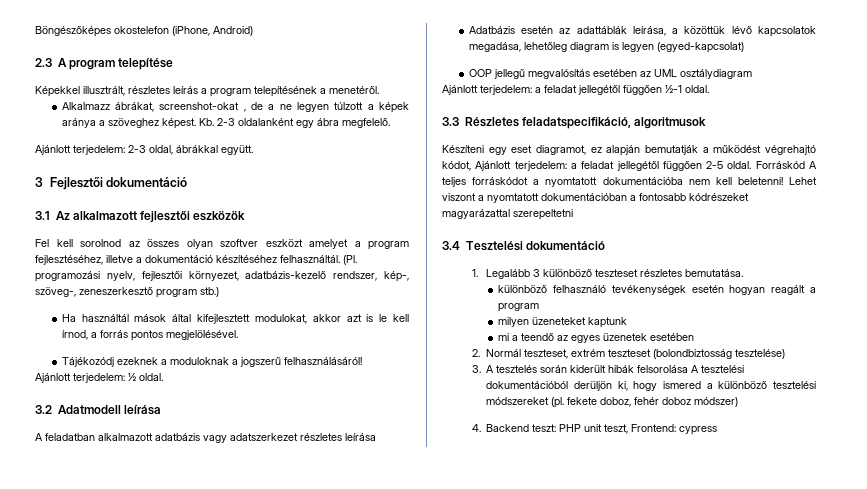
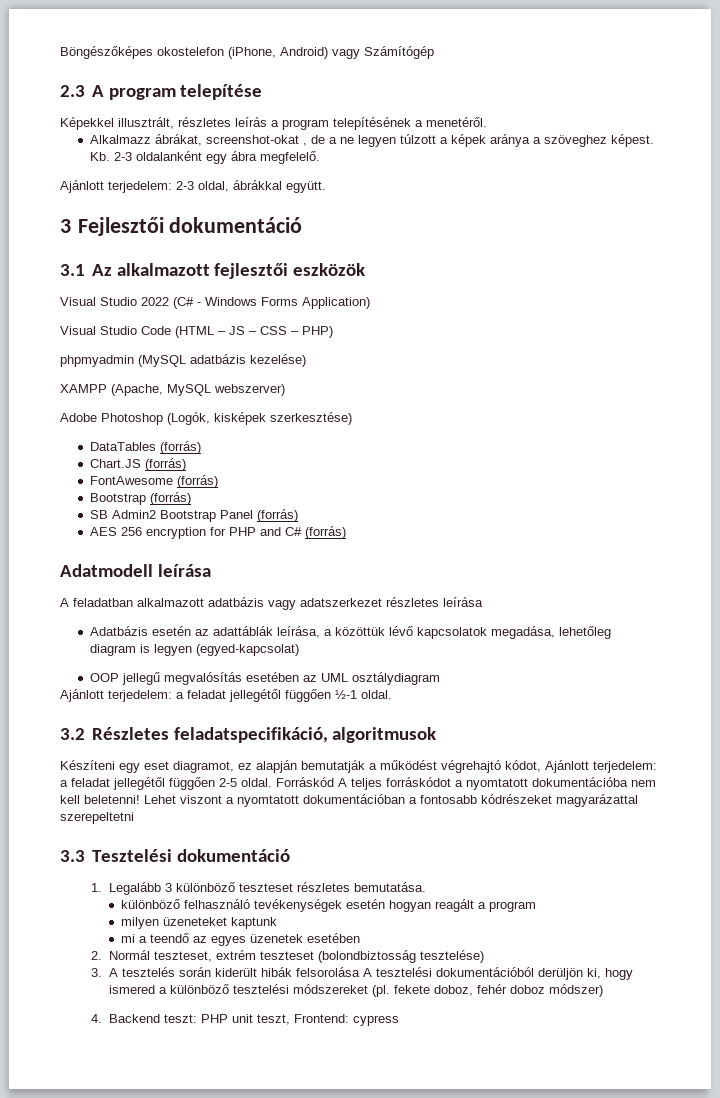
(253, 31) none -> [332,46,434,59] vagy Számítógép
[35,239,409,250] [35,255,357,265] [35,271,409,282] [35,287,219,298] [61,314,409,324] [61,330,238,341] [61,357,362,367] [35,373,163,383] [35,405,52,414] Fel kell sorolnod az összes olyan szoftver eszközt amelyet a program fejlesztéséhez, illetve a dokumentáció készítéséhez felhasználtál. (Pl. programozási nyelv, fejlesztői környezet, adatbázis-kezelő rendszer, kép-, szöveg-, zeneszerkesztő program stb.) // Ha használtál mások által kifejlesztett modulokat, akkor azt is le kell írnod, a forrás pontos megjelölésével. // Tájékozódj ezeknek a moduloknak a jogszerű felhasználásáról! // Ajánlott terjedelem: ½ oldal. // 3.2 -> [60,297,370,309] [60,326,333,338] [60,354,306,367] [60,384,285,396] [60,412,352,425] [89,441,201,454] [89,458,186,471] [89,475,218,488] [89,492,191,505] [89,509,298,522] [89,526,346,539] Visual Studio 2022 (C# - Windows Forms Application) // Visual Studio Code (HTML – JS – CSS – PHP) // phpmyadmin (MySQL adatbázis kezelése) // XAMPP (Apache, MySQL webszerver) // Adobe Photoshop (Logók, kisképek szerkesztése) // DataTables (forrás) // Chart.JS (forrás) // FontAwesome (forrás) // Bootstrap (forrás) // SB Admin2 Bootstrap Panel (forrás) // AES 256 encryption for PHP and C# (forrás) //
[442,117,459,126] 3.3 -> [60,728,85,740] 3.2
[442,241,460,250] 3.4 -> [60,850,85,862] 3.3

